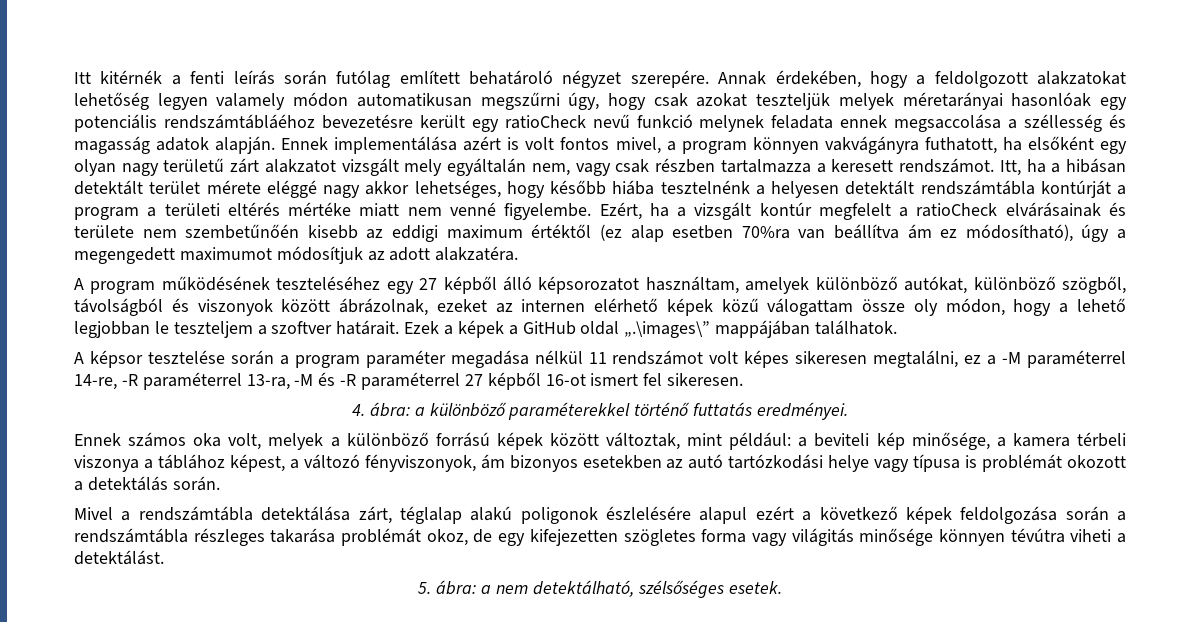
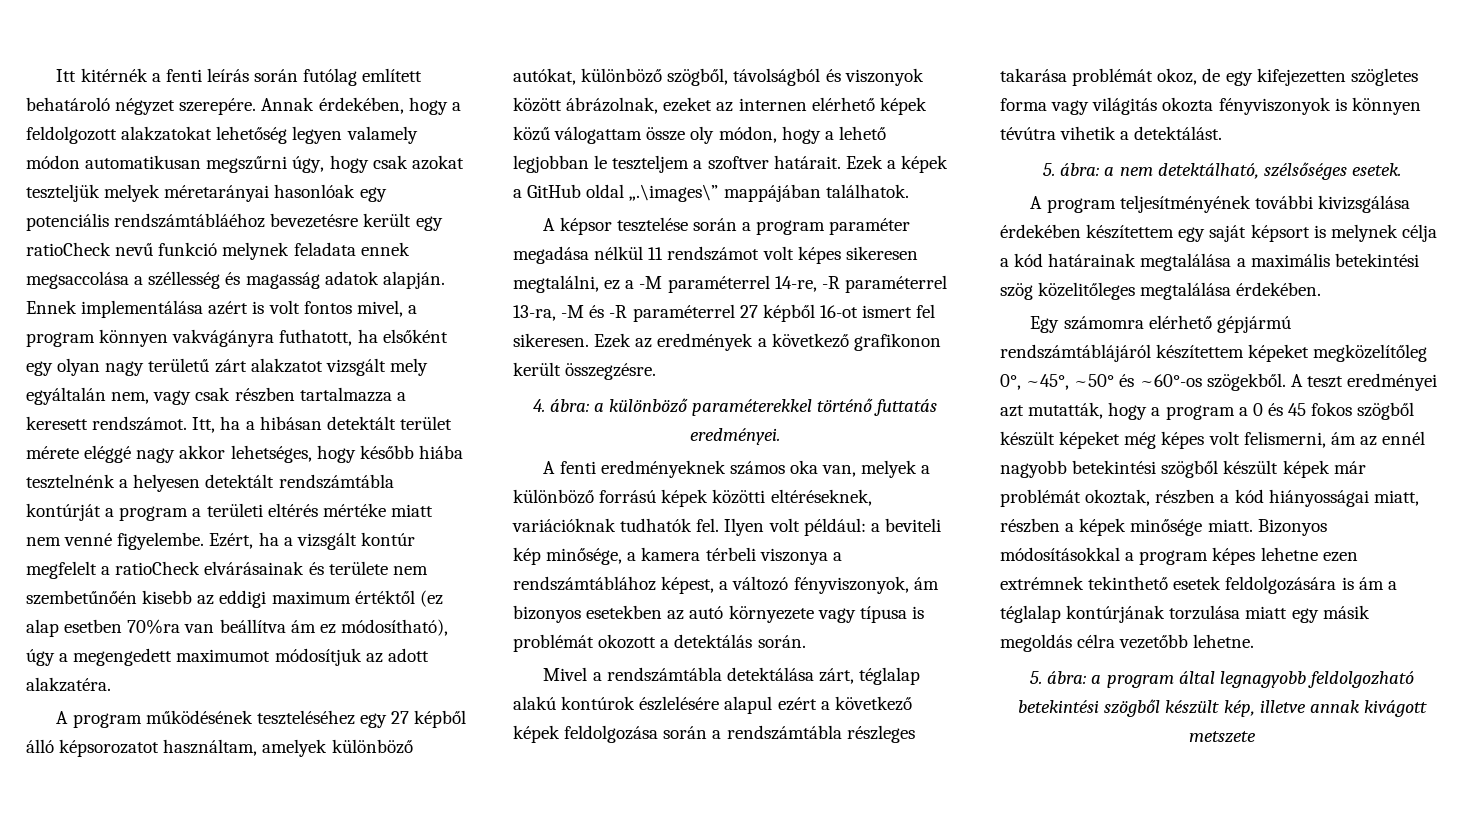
(744, 379) none -> [594,333,941,351] [513,362,657,380] Ezek az eredmények a következő grafikonon került összegzésre.
[74,433,121,446] Ennek -> [543,460,726,478] A fenti eredményeknek
[228,433,262,450] volt, -> [822,465,857,477] van,
[549,432,723,450] között változtak, mint -> [712,489,872,506] [512,518,800,536] közötti eltéréseknek, variációknak tudhatók fel. Ilyen volt
[157,454,225,469] táblához -> [513,576,656,591] rendszámtáblához
[728,454,870,472] tartózkodási helye -> [728,605,814,623] környezete
[520,507,598,524] poligonok -> [561,696,636,710] kontúrok
[859,528,934,546] minősége -> [1162,97,1347,115] okozta fényviszonyok is
[1070,529,1112,542] viheti -> [1060,126,1117,140] vihetik
(782, 587) none -> [1030,195,1410,213] [1000,224,1437,242] [1000,253,1419,271] [1000,282,1322,300] [1030,315,1291,333] [1000,344,1428,362] [1000,373,1438,391] [1000,402,1415,420] [1000,431,1426,449] [1000,460,1366,478] [1000,489,1419,507] [1000,518,1327,536] [1000,547,1358,565] [1000,576,1397,594] [1000,605,1370,623] [1000,634,1255,652] [1030,671,1414,688] [1018,699,1427,717] [1189,731,1256,743] // A program teljesítményének további kivizsgálása érdekében készítettem egy saját képsort is melynek célja a kód határainak megtalálása a maximális betekintési szög közelitőleges megtalálása érdekében. // Egy számomra elérhető gépjármú rendszámtáblájáról készítettem képeket megközelítőleg 0°, ~45°, ~50° és ~60°-os szögekből. A teszt eredményei azt mutatták, hogy a program a 0 és 45 fokos szögből készült képeket még képes volt felismerni, ám az ennél nagyobb betekintési szögből készült képek már problémát okoztak, részben a kód hiányosságai miatt, részben a képek minősége miatt. Bizonyos módosításokkal a program képes lehetne ezen extrémnek tekinthető esetek feldolgozására is ám a téglalap kontúrjának torzulása miatt egy másik megoldás célra vezetőbb lehetne. // 5. ábra: a program által legnagyobb feldolgozható betekintési szögből készült kép, illetve annak kivágott metszete

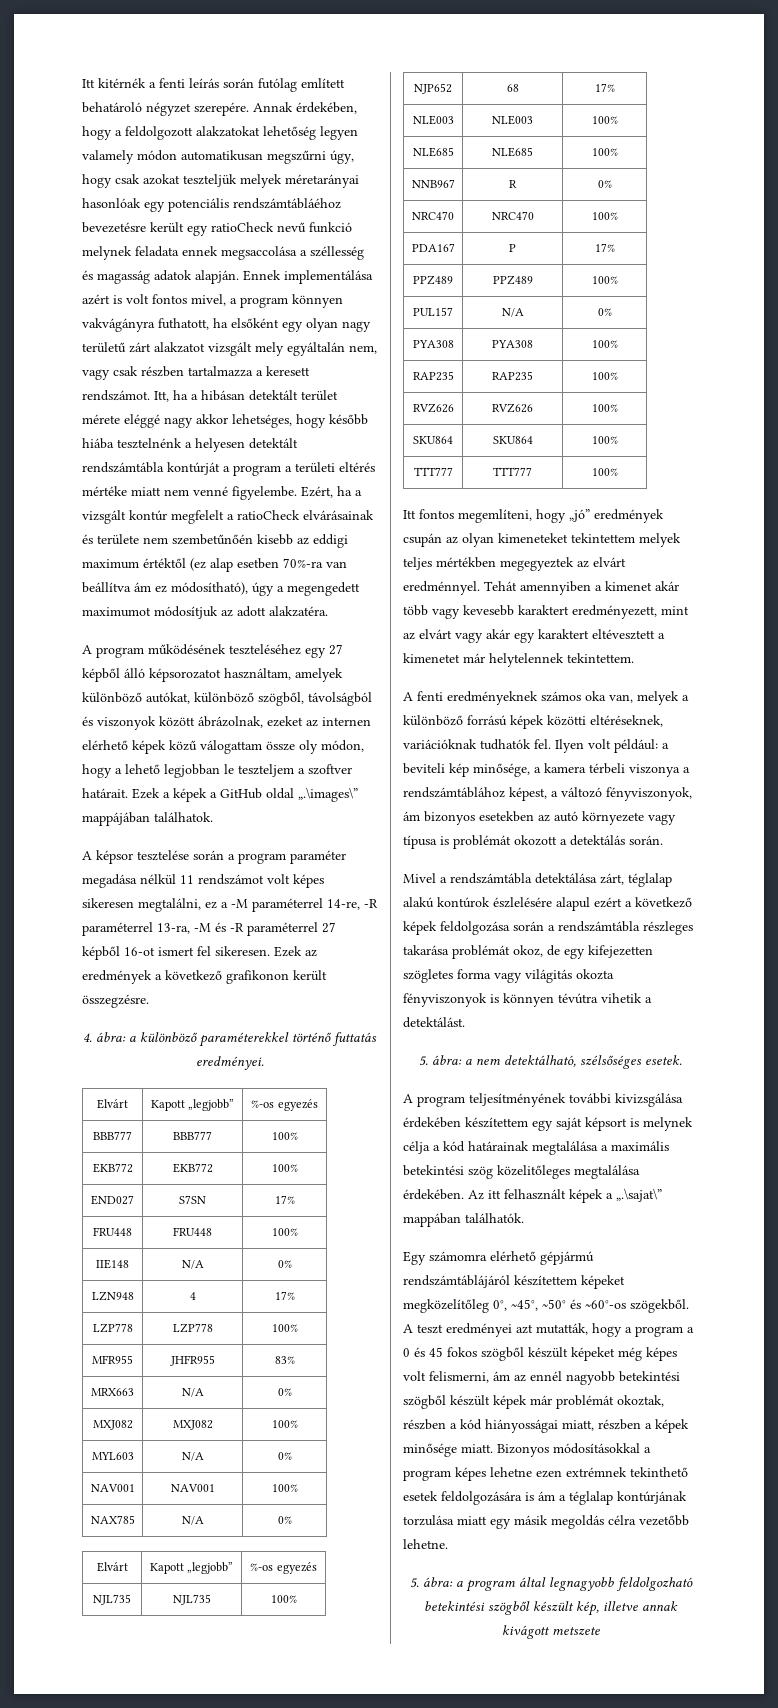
[127,619,181,634] 70%ra -> [283,558,323,568] 70%-ra
(780, 436) none -> [97,1099,128,1109] [150,1099,235,1111] [251,1099,318,1111] [93,1131,132,1140] [173,1131,212,1140] [271,1132,298,1140] [92,1163,133,1173] [172,1163,213,1173] [271,1164,298,1172] [91,1195,134,1205] [179,1195,206,1204] [274,1195,295,1204] [93,1227,132,1236] [173,1227,212,1236] [271,1228,298,1236] [96,1259,129,1269] [181,1260,204,1269] [277,1260,292,1268] [91,1291,134,1301] [189,1292,196,1300] [274,1291,295,1300] [92,1323,133,1333] [172,1323,213,1333] [271,1324,298,1332] [92,1355,133,1364] [169,1355,215,1366] [274,1356,295,1364] [91,1388,134,1396] [181,1388,204,1397] [277,1388,292,1396] [92,1420,133,1430] [172,1420,213,1430] [271,1420,298,1428] [91,1452,134,1460] [181,1452,204,1461] [277,1452,292,1460] [90,1484,135,1492] [170,1484,215,1492] [271,1484,298,1492] [90,1515,135,1524] [181,1516,204,1525] [277,1516,292,1524] [96,1562,128,1572] [149,1562,234,1574] [250,1562,317,1574] [93,1594,131,1605] [172,1594,211,1605] [270,1595,297,1603] [414,83,452,94] [506,84,519,92] [594,83,615,92] [412,115,454,125] [492,115,533,125] [591,116,618,124] [412,147,454,157] [492,147,533,157] [591,148,618,156] [411,179,455,188] [509,180,517,188] [597,180,612,188] [412,211,454,220] [491,211,534,220] [591,212,618,220] [411,243,455,252] [509,244,516,252] [594,243,615,252] [413,275,453,285] [492,275,533,285] [591,276,618,284] [413,307,453,316] [501,308,524,317] [597,308,612,316] [412,340,454,348] [492,340,533,348] [591,340,618,348] [412,371,454,381] [492,371,533,381] [591,372,618,380] [412,403,454,413] [492,403,533,413] [591,404,618,412] [413,436,453,444] [492,436,533,444] [591,436,618,444] [413,467,453,476] [493,467,532,476] [591,468,618,476] [403,509,664,523] [403,533,681,547] [403,557,626,571] [403,581,679,595] [403,605,689,619] [403,629,665,643] [403,653,634,667] // Elvárt | Kapott „legjobb” | %-os egyezés // BBB777 | BBB777 | 100% // EKB772 | EKB772 | 100% // END027 | S7SN | 17% // FRU448 | FRU448 | 100% // IIE148 | N/A | 0% // LZN948 | 4 | 17% // LZP778 | LZP778 | 100% // MFR955 | JHFR955 | 83% // MRX663 | N/A | 0% // MXJ082 | MXJ082 | 100% // MYL603 | N/A | 0% // NAV001 | NAV001 | 100% // NAX785 | N/A | 0% // Elvárt | Kapott „legjobb” | %-os egyezés // NJL735 | NJL735 | 100% // NJP652 | 68 | 17% // NLE003 | NLE003 | 100% // NLE685 | NLE685 | 100% // NNB967 | R | 0% // NRC470 | NRC470 | 100% // PDA167 | P | 17% // PPZ489 | PPZ489 | 100% // PUL157 | N/A | 0% // PYA308 | PYA308 | 100% // RAP235 | RAP235 | 100% // RVZ626 | RVZ626 | 100% // SKU864 | SKU864 | 100% // TTT777 | TTT777 | 100% // Itt fontos megemlíteni, hogy „jó” eredmények csupán az olyan kimeneteket tekintettem melyek teljes mértékben megegyeztek az elvárt eredménnyel. Tehát amennyiben a kimenet akár több vagy kevesebb karaktert eredményezett, mint az elvárt vagy akár egy karaktert eltévesztett a kimenetet már helytelennek tekintettem.
(1322, 289) none -> [468,1188,662,1203] [403,1213,524,1227] Az itt felhasznált képek a „.\sajat\” mappában találhatók.

